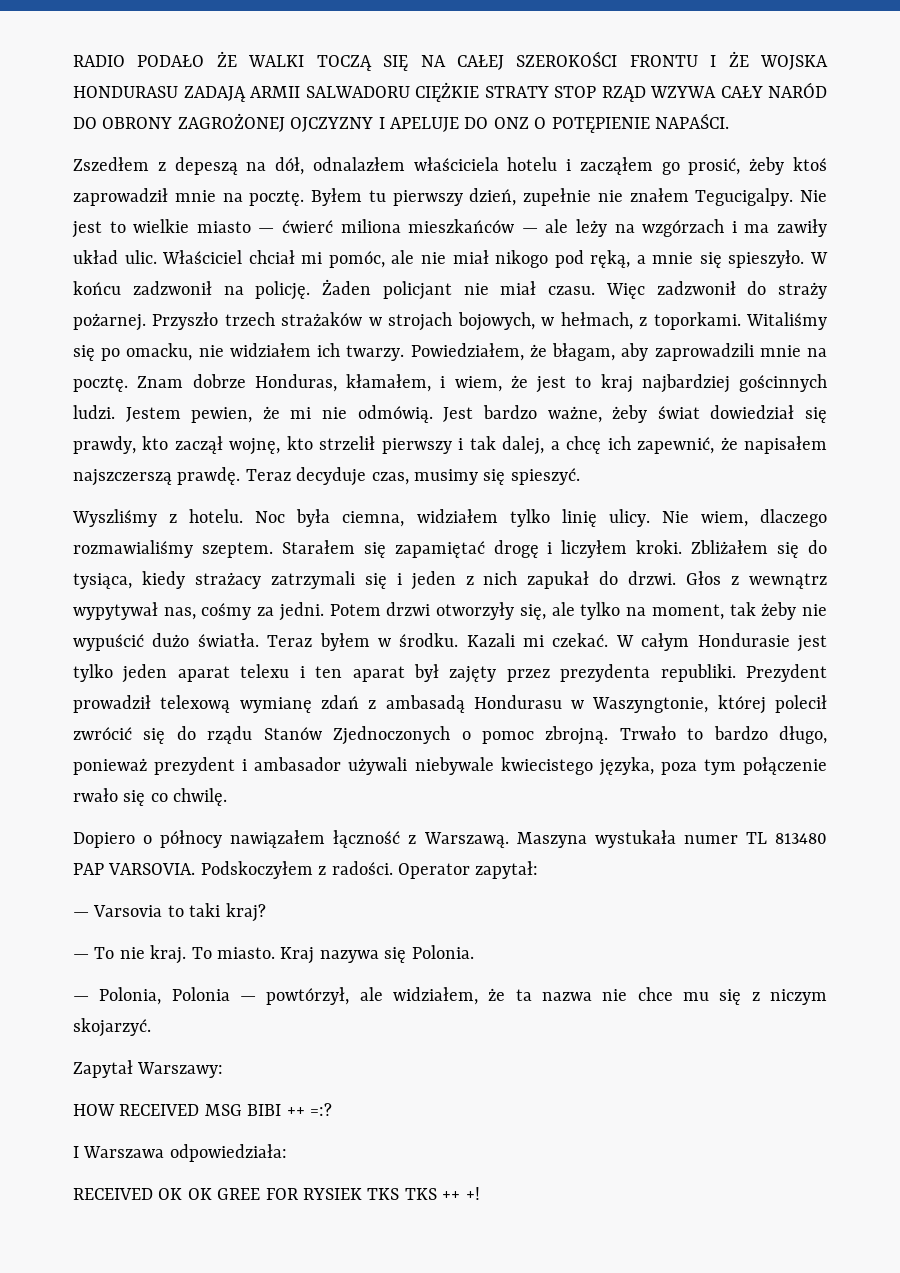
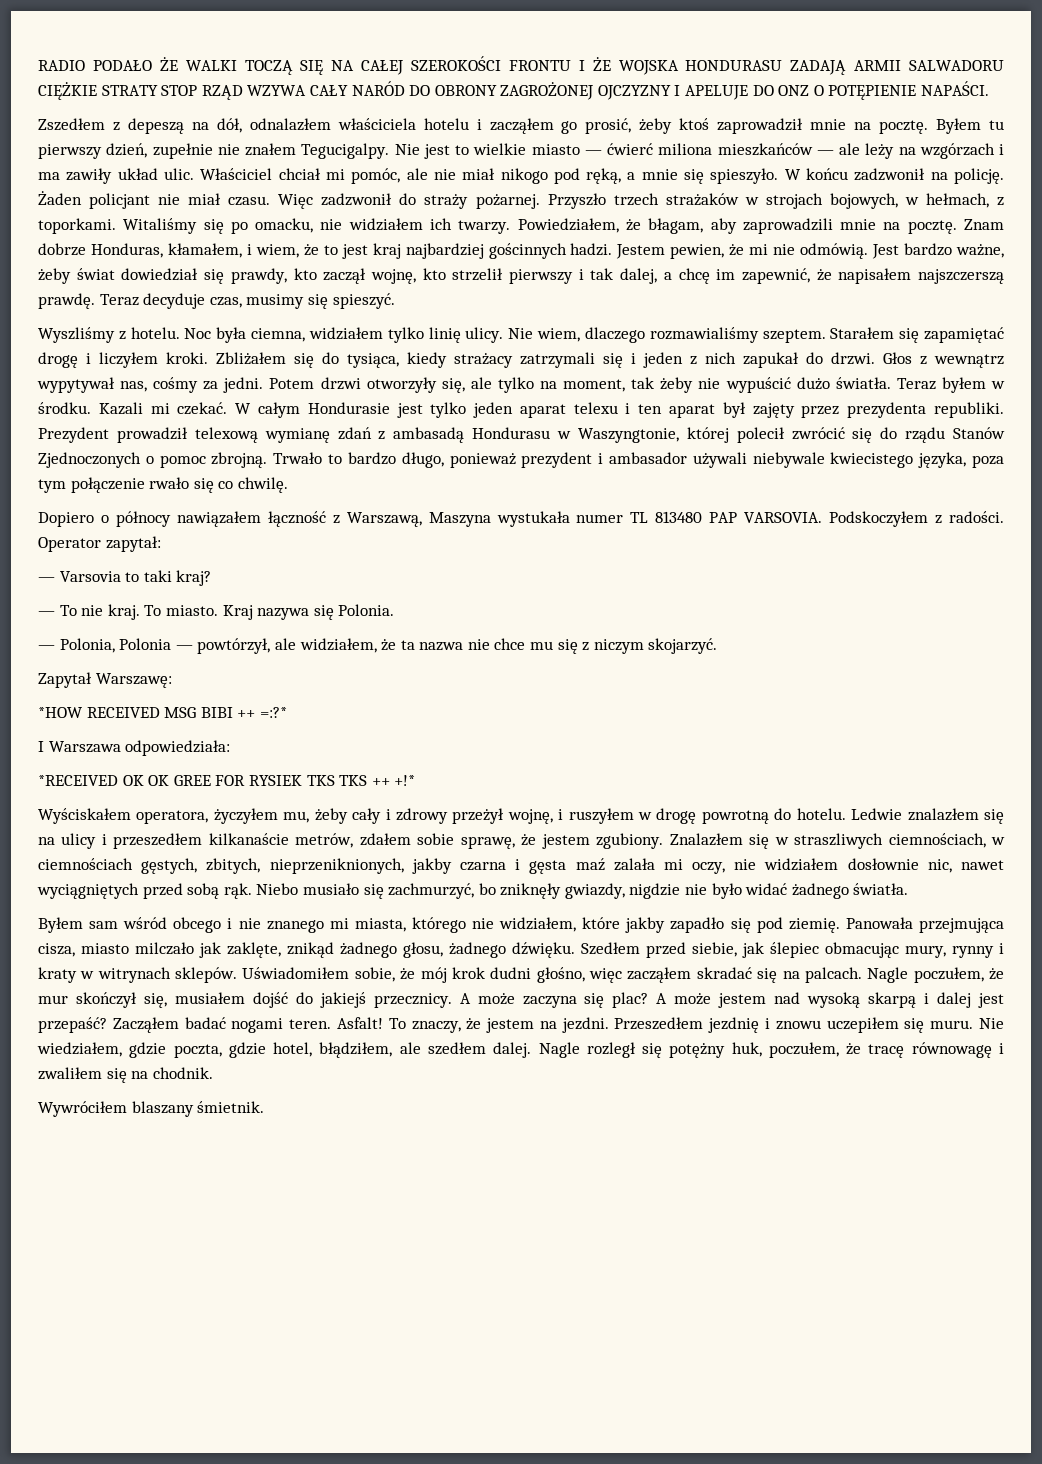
[536,376,592,393] jest to -> [323,244,368,259] to jest
[73,405,115,419] ludzi. -> [570,243,613,256] hadzi.
[607,436,631,450] ich -> [716,269,736,280] im
[423,832,509,848] Warszawą. -> [346,512,422,527] Warszawą,
[137,1062,224,1078] [73,1104,115,1116] Warszawy: // HOW -> [95,673,172,688] [38,707,83,718] Warszawę: // *HOW
[310,1103,332,1116] =:? -> [259,707,287,718] =:?*
[73,1188,153,1200] RECEIVED -> [38,775,118,786] *RECEIVED
[465,1187,480,1200] +! -> [394,775,416,786] [38,808,1005,824] [38,833,1005,849] [38,858,1004,874] [37,883,909,899] [38,917,1004,933] [38,942,1004,958] [38,967,1004,983] [38,992,1005,1008] [38,1017,1004,1033] [37,1042,1005,1058] [38,1067,213,1083] [38,1101,265,1117] +!* // Wyściskałem operatora, życzyłem mu, żeby cały i zdrowy przeżył wojnę, i ruszyłem w drogę powrotną do hotelu. Ledwie znalazłem się na ulicy i przeszedłem kilkanaście metrów, zdałem sobie sprawę, że jestem zgubiony. Znalazłem się w straszliwych ciemnościach, w ciemnościach gęstych, zbitych, nieprzeniknionych, jakby czarna i gęsta maź zalała mi oczy, nie widziałem dosłownie nic, nawet wyciągniętych przed sobą rąk. Niebo musiało się zachmurzyć, bo zniknęły gwiazdy, nigdzie nie było widać żadnego światła. // Byłem sam wśród obcego i nie znanego mi miasta, którego nie widziałem, które jakby zapadło się pod ziemię. Panowała przejmująca cisza, miasto milczało jak zaklęte, znikąd żadnego głosu, żadnego dźwięku. Szedłem przed siebie, jak ślepiec obmacując mury, rynny i kraty w witrynach sklepów. Uświadomiłem sobie, że mój krok dudni głośno, więc zacząłem skradać się na palcach. Nagle poczułem, że mur skończył się, musiałem dojść do jakiejś przecznicy. A może zaczyna się plac? A może jestem nad wysoką skarpą i dalej jest przepaść? Zacząłem badać nogami teren. Asfalt! To znaczy, że jestem na jezdni. Przeszedłem jezdnię i znowu uczepiłem się muru. Nie wiedziałem, gdzie poczta, gdzie hotel, błądziłem, ale szedłem dalej. Nagle rozległ się potężny huk, poczułem, że tracę równowagę i zwaliłem się na chodnik. // Wywróciłem blaszany śmietnik.

